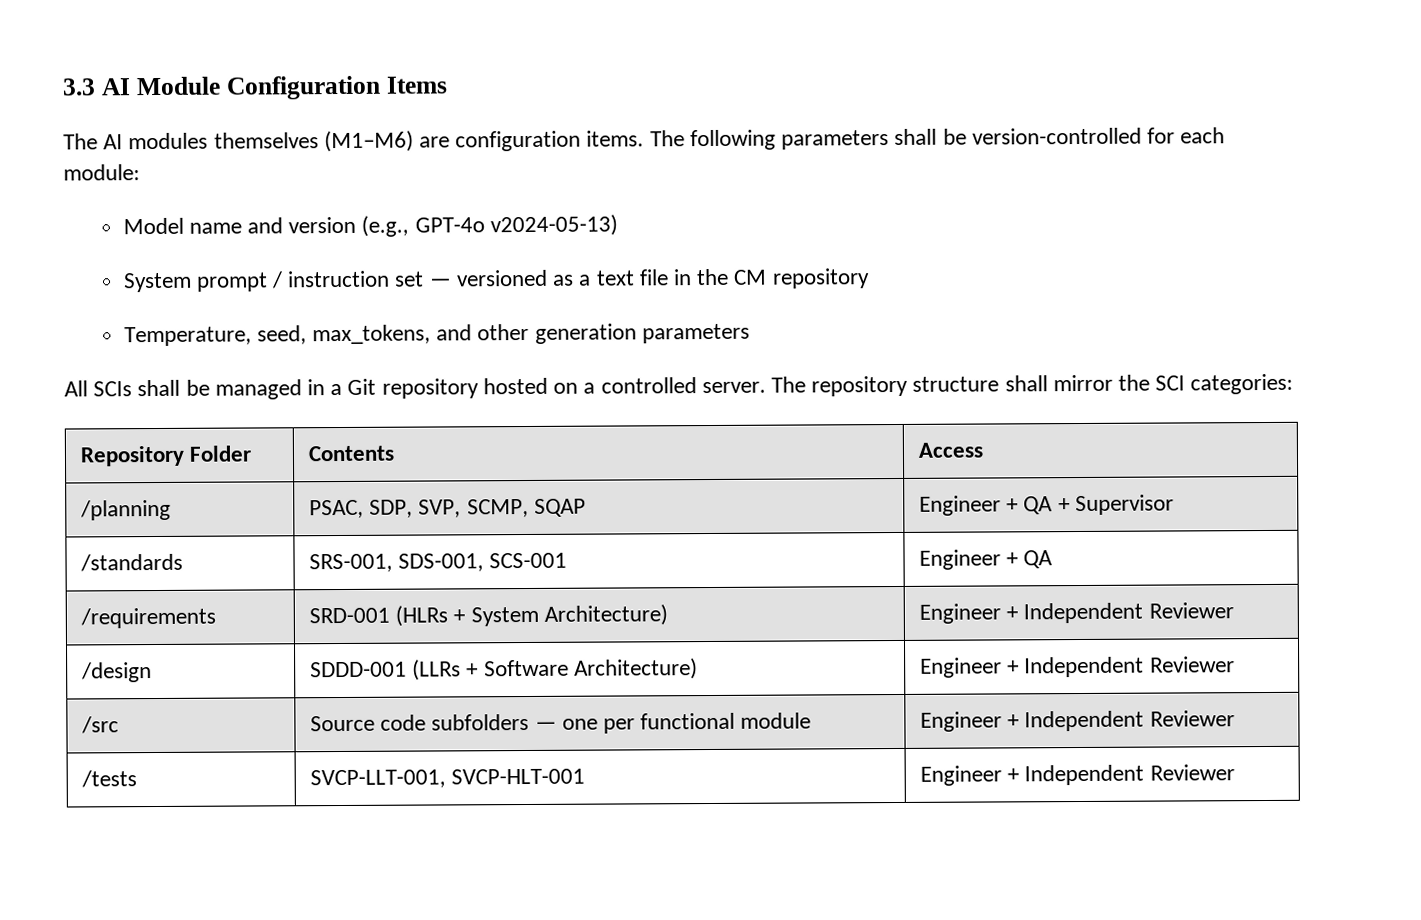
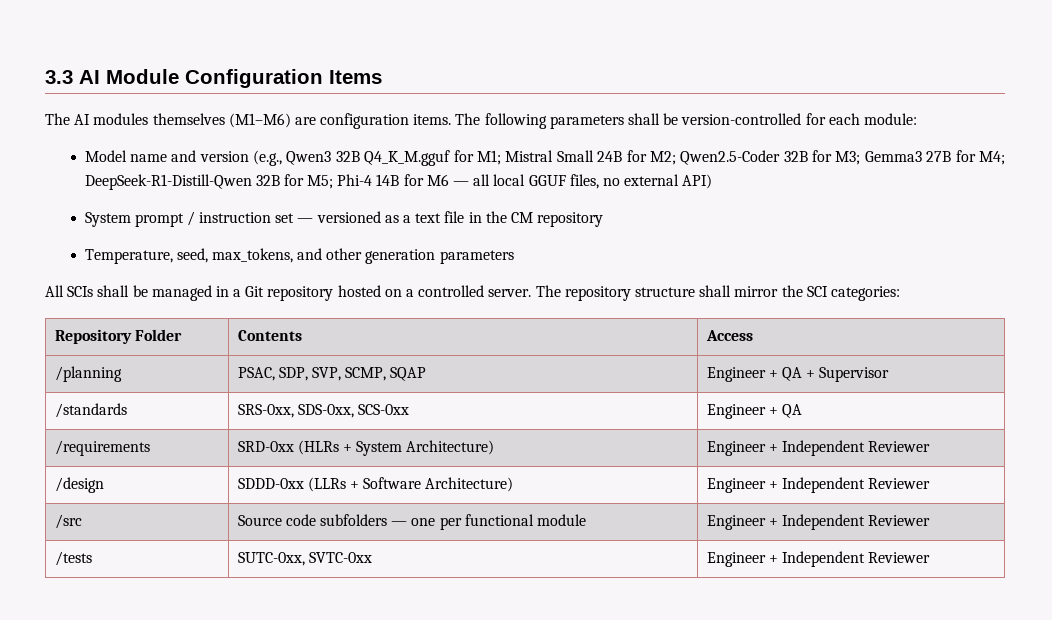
[414,214,618,237] GPT-4o v2024-05-13) -> [286,150,1005,166] [84,174,713,190] Qwen3 32B Q4_K_M.gguf for M1; Mistral Small 24B for M2; Qwen2.5-Coder 32B for M3; Gemma3 27B for M4; DeepSeek-R1-Distill-Qwen 32B for M5; Phi-4 14B for M6 — all local GGUF files, no external API)
[308,552,568,573] SRS-001, SDS-001, SCS-001 -> [237,404,410,418] SRS-0xx, SDS-0xx, SCS-0xx
[308,607,390,624] SRD-001 -> [237,441,294,452] SRD-0xx
[309,661,407,678] SDDD-001 -> [237,478,304,489] SDDD-0xx
[309,768,586,789] SVCP-LLT-001, SVCP-HLT-001 -> [237,552,372,566] SUTC-0xx, SVTC-0xx

